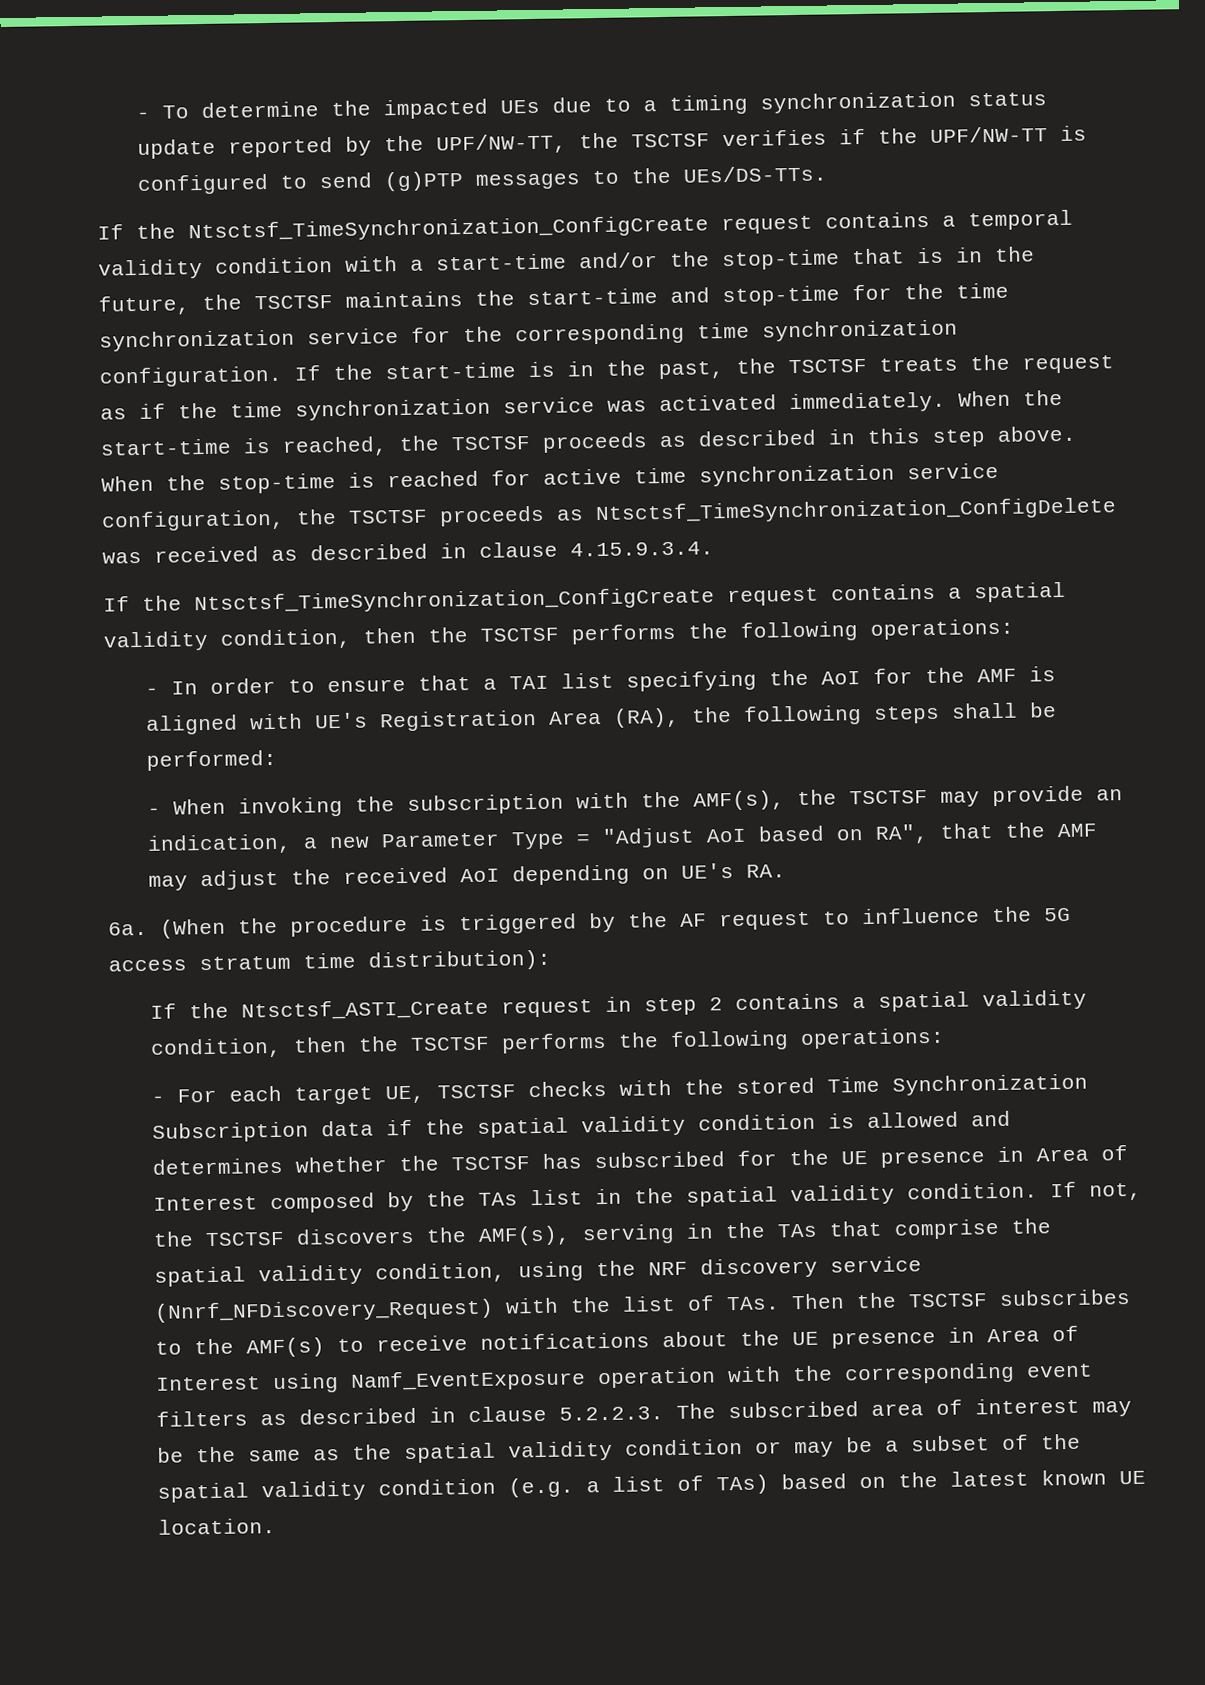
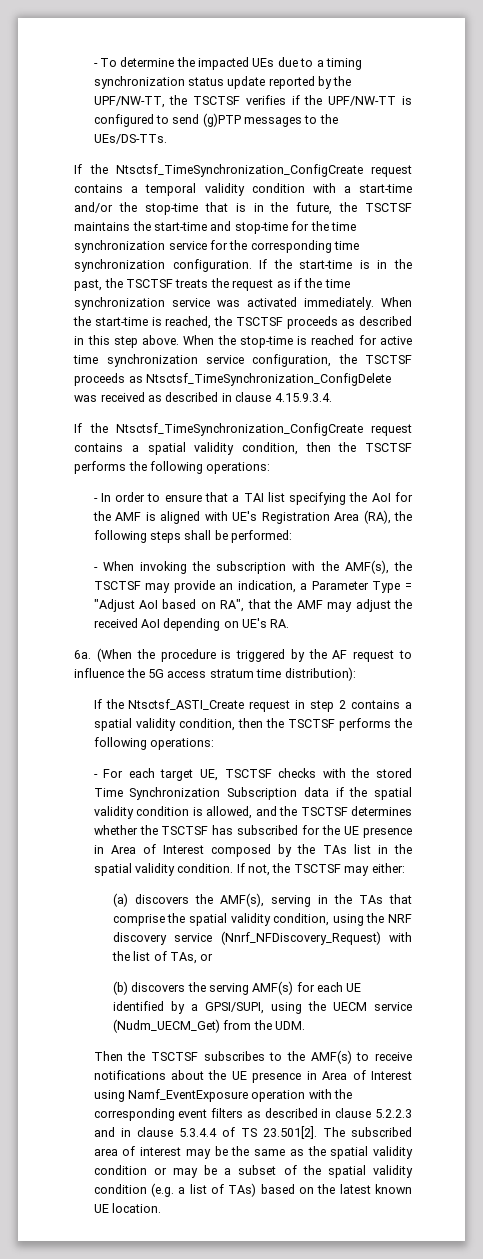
[329,836,371,849] new -> (308, 586) none
[867,1110,1012,1129] allowed and -> [206,806,348,819] allowed, and the TSCTSF
(286, 1239) none -> [344,863,405,876] [112,893,128,907] may either: // (a)
[726,1296,781,1311] TAs. -> [169,952,214,964] [112,981,362,995] [112,1001,412,1014] [112,1019,305,1033] TAs, or // (b) discovers the serving AMF(s) for each UE identified by a GPSI/SUPI, using the UECM service (Nudm_UECM_Get) from the UDM. //
[559,1406,665,1421] 5.2.2.3. -> [375,1109,413,1118] [93,1126,317,1139] 5.2.2.3 and in clause 5.3.4.4 of TS 23.501[2].

